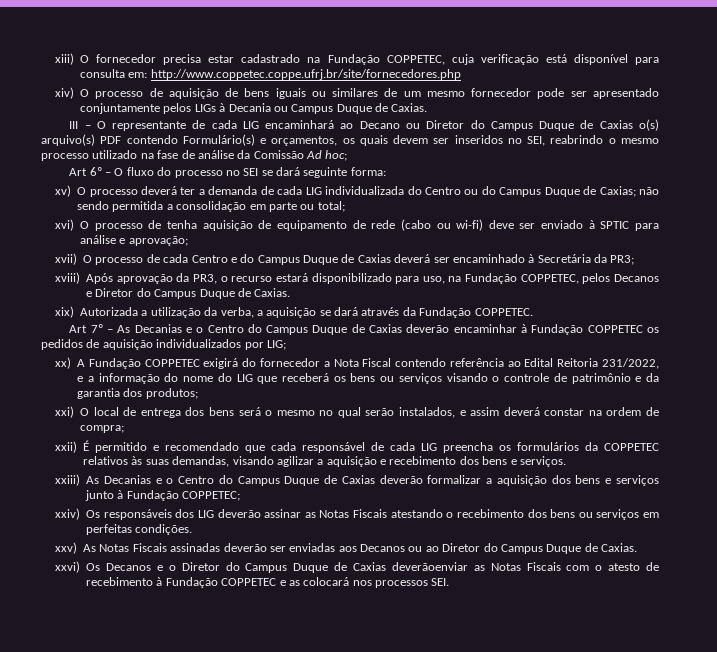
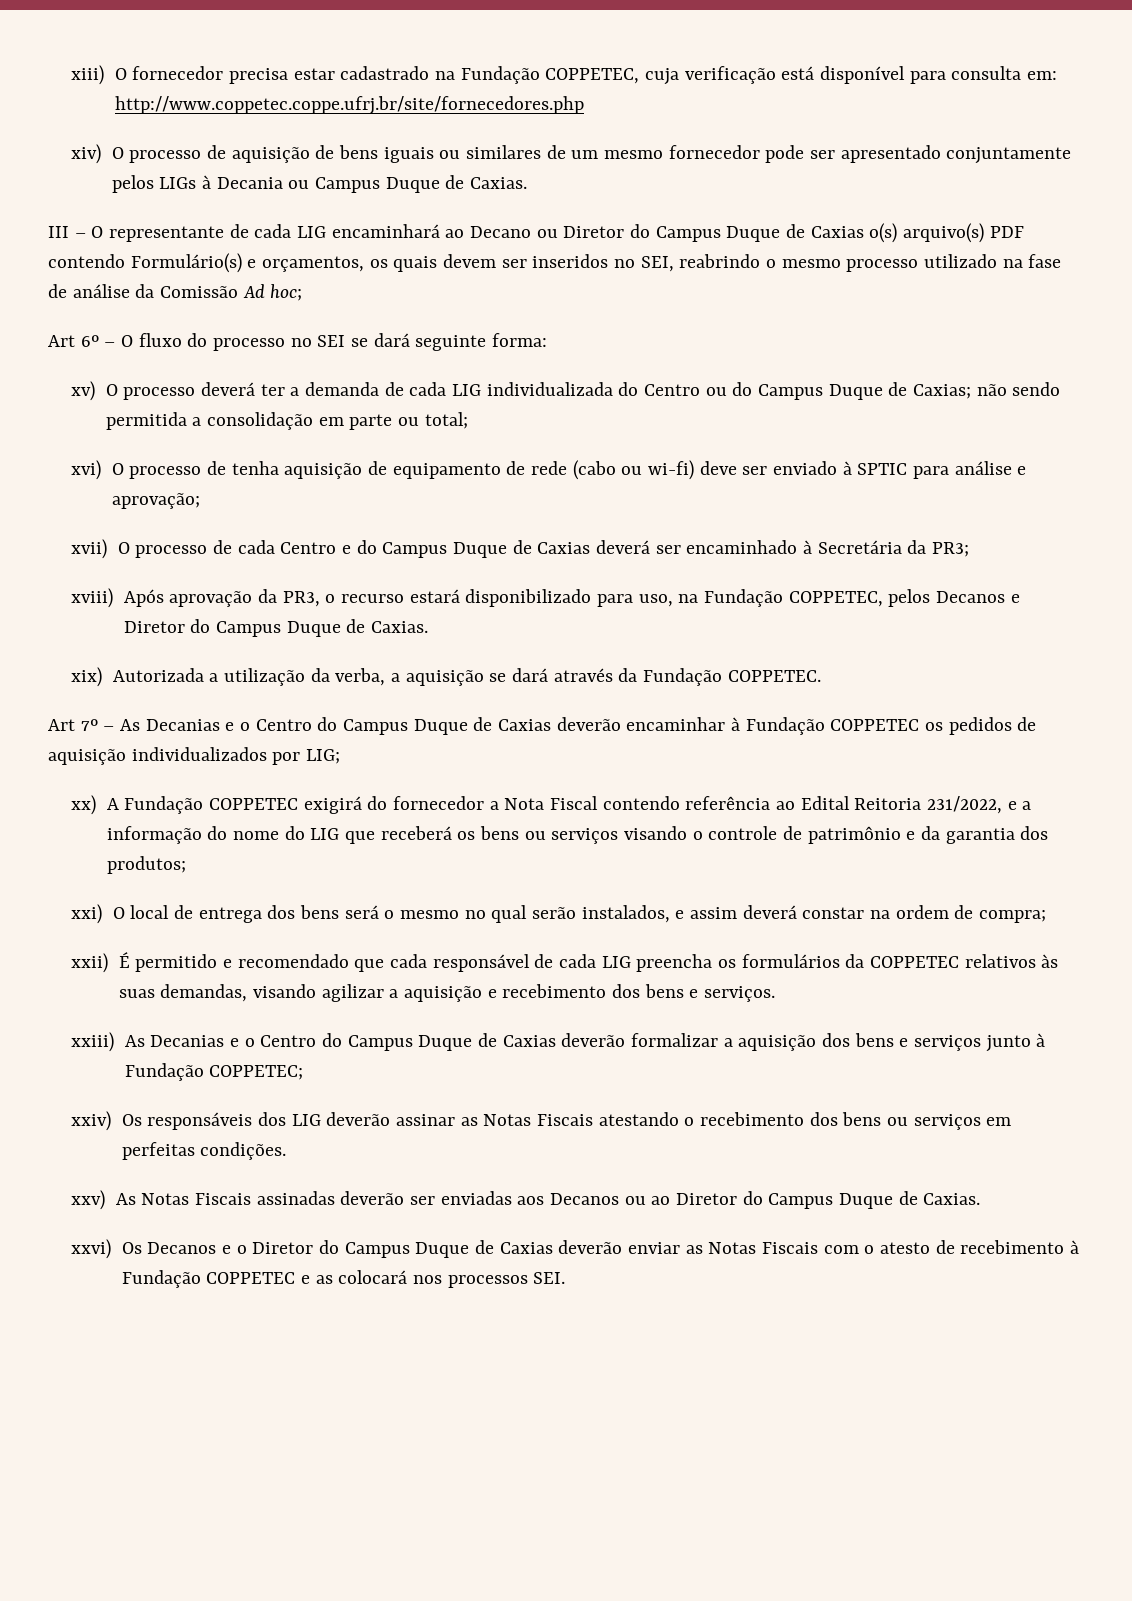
[391,562,468,571] deverãoenviar -> [558,1240,680,1254] deverão enviar

